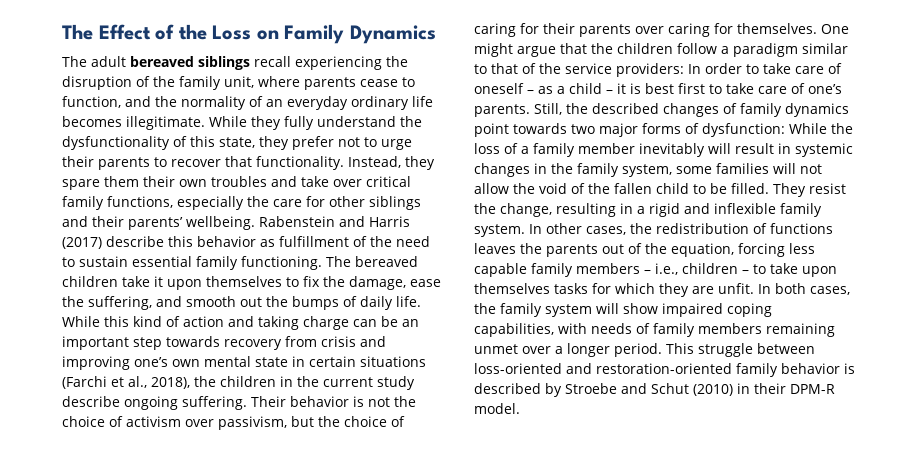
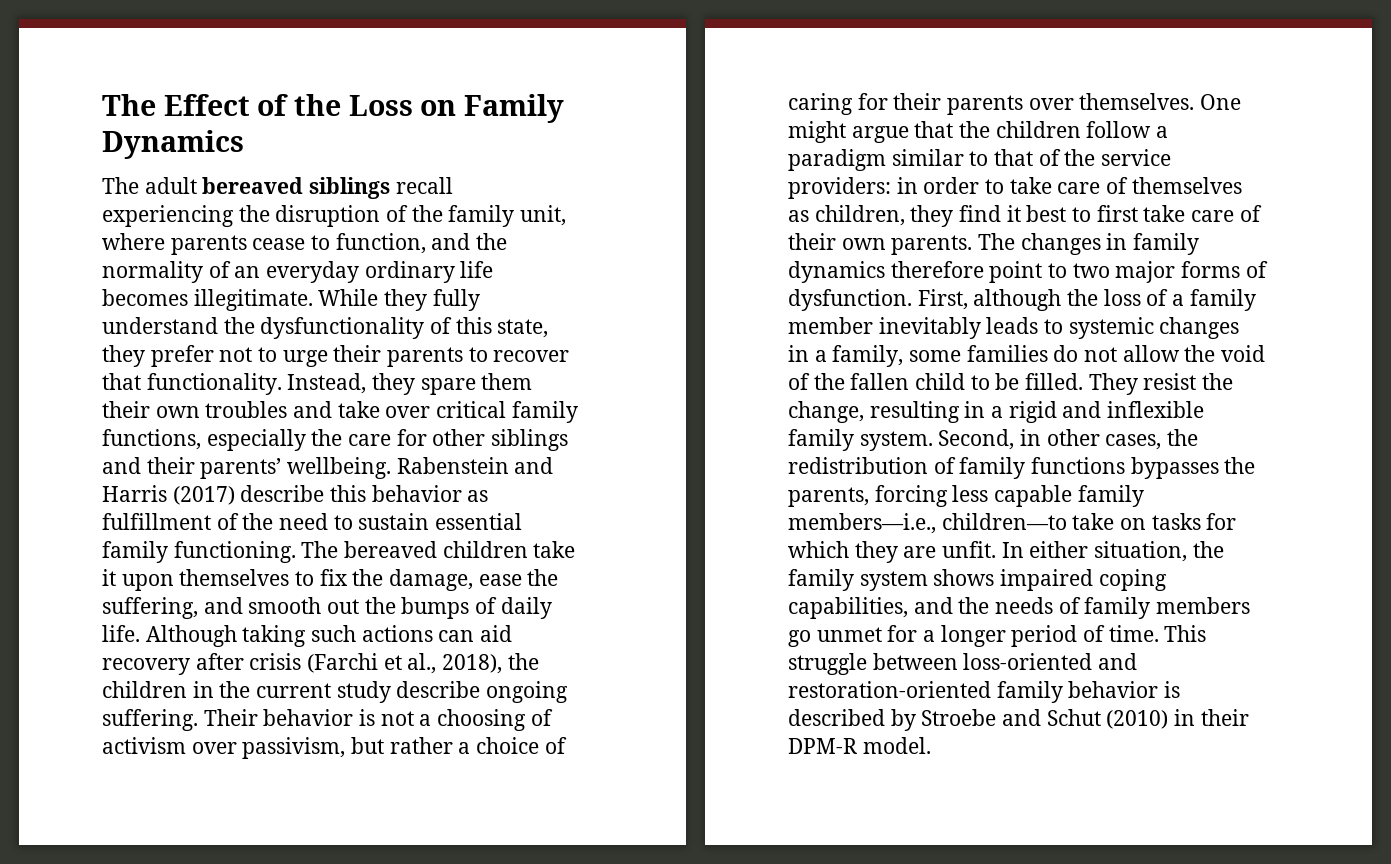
[62,316,419,330] [62,336,386,350] [62,356,426,370] While this kind of action and taking charge can be an important step towards recovery from crisis and improving one’s own mental state in certain situations -> [145,625,513,647] [102,653,302,675] Although taking such actions can aid recovery after crisis
[394,396,416,407] [62,416,105,427] the choice -> [419,709,527,731] a choosing
[318,416,340,427] the -> [389,737,471,754] rather a
[668,23,733,37] caring for -> (1074, 104) none
[688,64,701,74] In -> [896,177,918,194] in
[474,83,842,94] [474,103,849,117] [474,123,567,137] oneself – as a child – it is best first to take care of one’s parents. Still, the described changes of family dynamics point towards -> [1131,177,1242,194] [788,205,1262,227] [788,233,1200,255] [788,261,1068,283] themselves as children, they find it best to first take care of their own parents. The changes in family dynamics therefore point to
[702,123,827,137] dysfunction: While -> [788,289,1062,311] dysfunction. First, although
[708,143,853,157] [474,163,672,177] will result in systemic changes in the family system, -> [986,317,1240,339] [788,345,904,367] leads to systemic changes in a family,
[773,163,796,174] will -> [1053,345,1079,362] do
[529,224,542,234] In -> [938,429,1042,450] Second, in
[770,223,833,234] [474,243,815,257] [474,263,837,277] [474,283,550,294] functions leaves the parents out of the equation, forcing less capable family members – i.e., children – to take upon themselves -> [959,457,1256,479] [788,485,1144,507] [788,513,1147,534] family functions bypasses the parents, forcing less capable family members—i.e., children—to take on
[775,283,850,295] both cases, -> [1029,541,1188,562] either situation,
[596,303,658,314] will show -> [933,569,995,586] shows
[558,323,587,334] with -> [913,597,990,614] and the
[766,323,835,337] [474,343,662,357] remaining unmet over a longer period. -> [788,625,1159,647] go unmet for a longer period of time.

